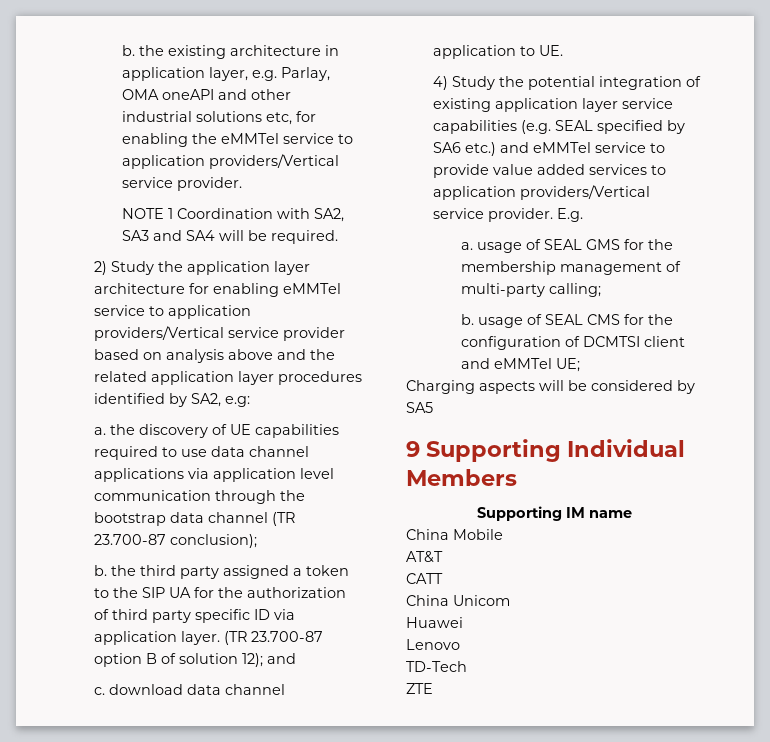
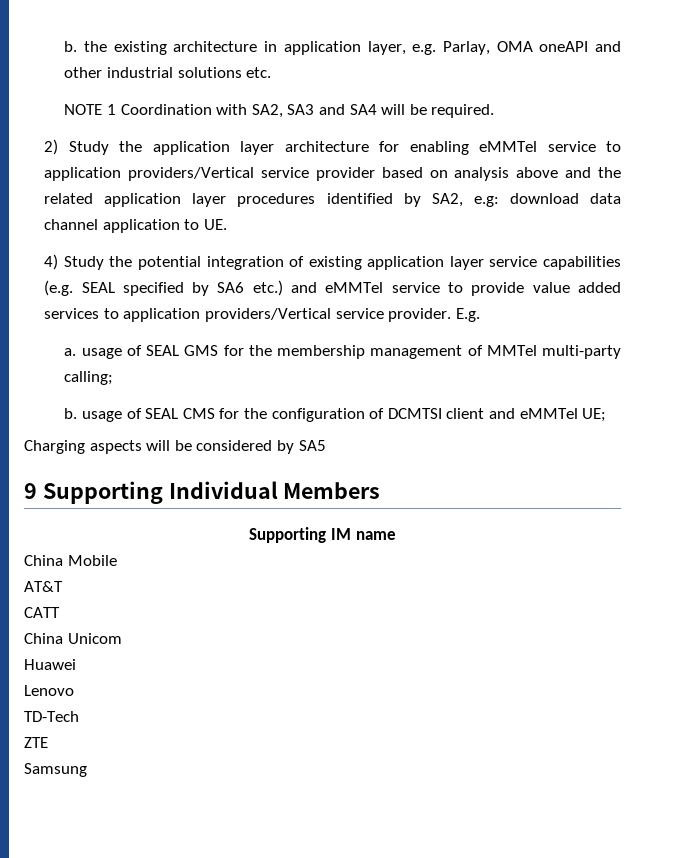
[265,111,316,125] [121,133,353,147] [121,154,339,169] [121,177,242,191] etc, for enabling the eMMTel service to application providers/Vertical service provider. -> [246,67,272,78] etc.
[94,424,340,438] [94,446,310,460] [94,468,335,482] [94,490,306,504] [94,512,296,526] [94,534,258,548] [94,565,350,579] [94,587,347,598] [94,609,296,623] [94,631,324,645] [94,653,297,667] [94,687,106,695] // a. the discovery of UE capabilities required to use data channel applications via application level communication through the bootstrap data channel (TR 23.700-87 conclusion); // b. the third party assigned a token to the SIP UA for the authorization of third party specific ID via application layer. (TR 23.700-87 option B of solution 12); and // c. -> (499, 201) none
(681, 266) none -> [486,345,537,356] MMTel
(433, 688) none -> [24,763,87,777] // Samsung

